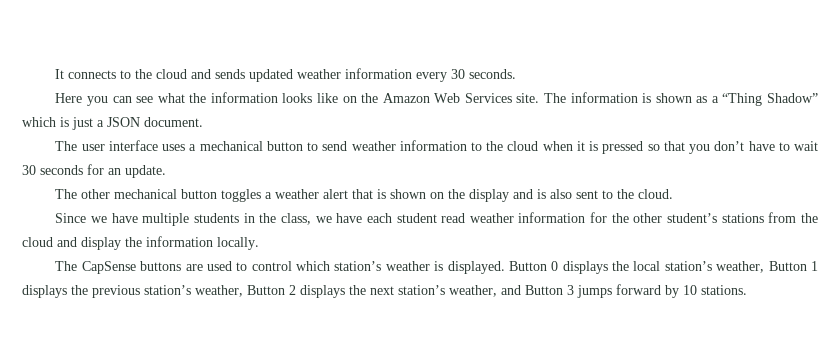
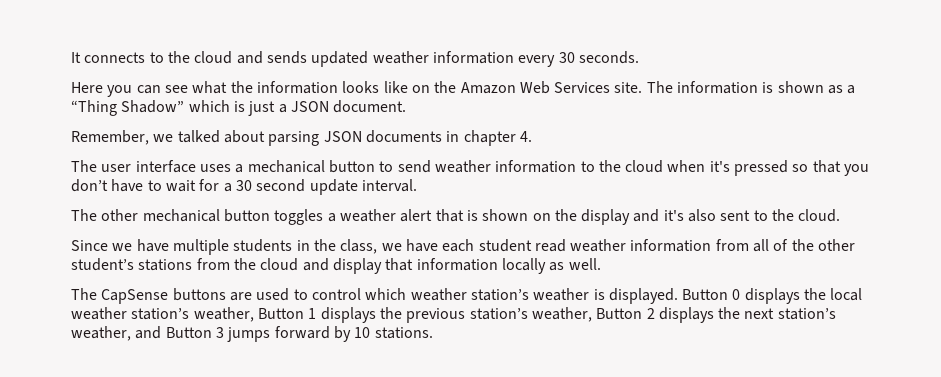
(203, 122) none -> [71,130,532,146] // Remember, we talked about parsing JSON documents in chapter 4.
[576,141,599,151] it is -> [709,161,730,172] it's
[22,164,166,178] 30 seconds for an update. -> [199,179,417,195] for a 30 second update interval.
[537,189,547,199] is -> [663,210,684,221] it's
[590,212,608,223] for -> [715,239,789,252] from all of
[125,236,259,250] the information locally. -> [385,258,601,274] that information locally as well.
(331, 266) none -> [410,288,467,301] weather
(661, 266) none -> [71,307,127,320] weather

